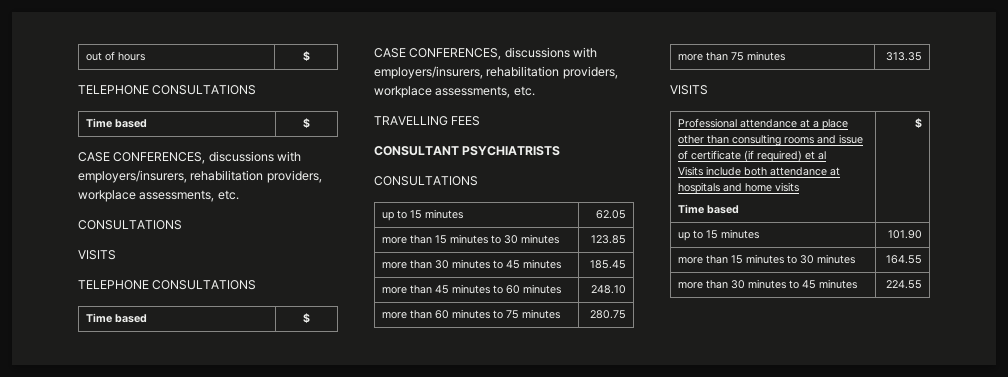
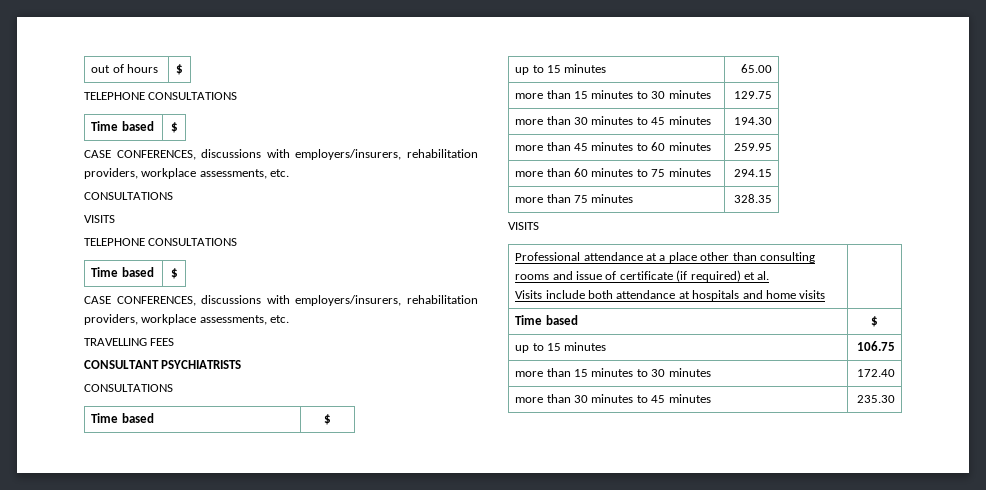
[382,209,464,221] [595,210,626,219] [382,234,560,244] [590,235,626,244] [382,259,562,269] [589,260,626,269] // up to 15 minutes | 62.05 // more than 15 minutes to 30 minutes | 123.85 // more than 30 minutes to 45 minutes | 185.45 -> [91,413,154,423] [324,414,331,425] [515,64,607,75] [740,64,772,73] [515,90,711,99] [733,91,772,99] [515,116,711,125] [733,117,772,125] // Time based | $ // up to 15 minutes | 65.00 // more than 15 minutes to 30 minutes | 129.75 // more than 30 minutes to 45 minutes | 194.30
[590,285,626,294] 248.10 -> [733,143,772,151] 259.95
[589,310,626,319] 280.75 -> [733,169,772,177] 294.15
[885,52,922,61] 313.35 -> [733,194,772,203] 328.35
[818,151,827,160] al -> [757,271,770,280] al.
[678,204,740,214] [914,118,922,128] [678,229,760,241] [887,230,922,239] [678,254,856,264] [885,255,922,264] [678,279,858,289] [885,280,922,289] // Time based | $ // up to 15 minutes | 101.90 // more than 15 minutes to 30 minutes | 164.55 // more than 30 minutes to 45 minutes | 224.55 -> [515,315,578,325] [871,316,878,327] [515,342,607,353] [856,341,895,351] [515,368,711,377] [856,369,895,377] [515,394,711,403] [856,395,895,403] | // Time based | $ // up to 15 minutes | 106.75 // more than 15 minutes to 30 minutes | 172.40 // more than 30 minutes to 45 minutes | 235.30

